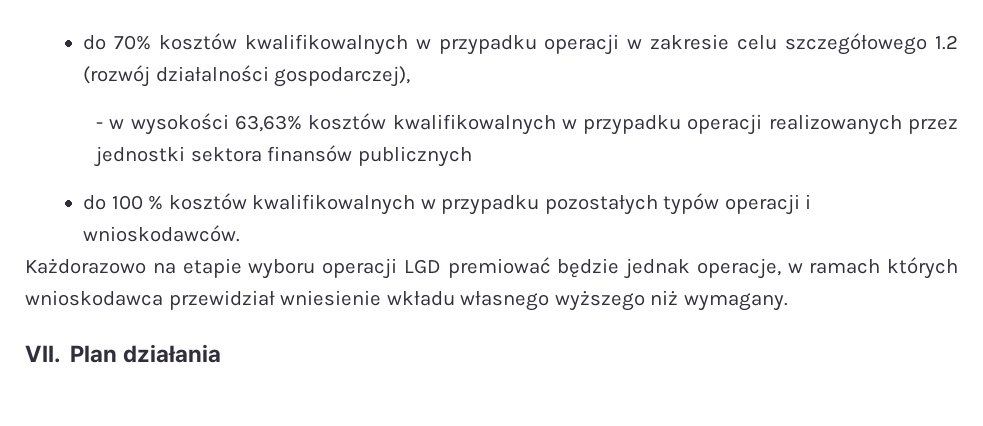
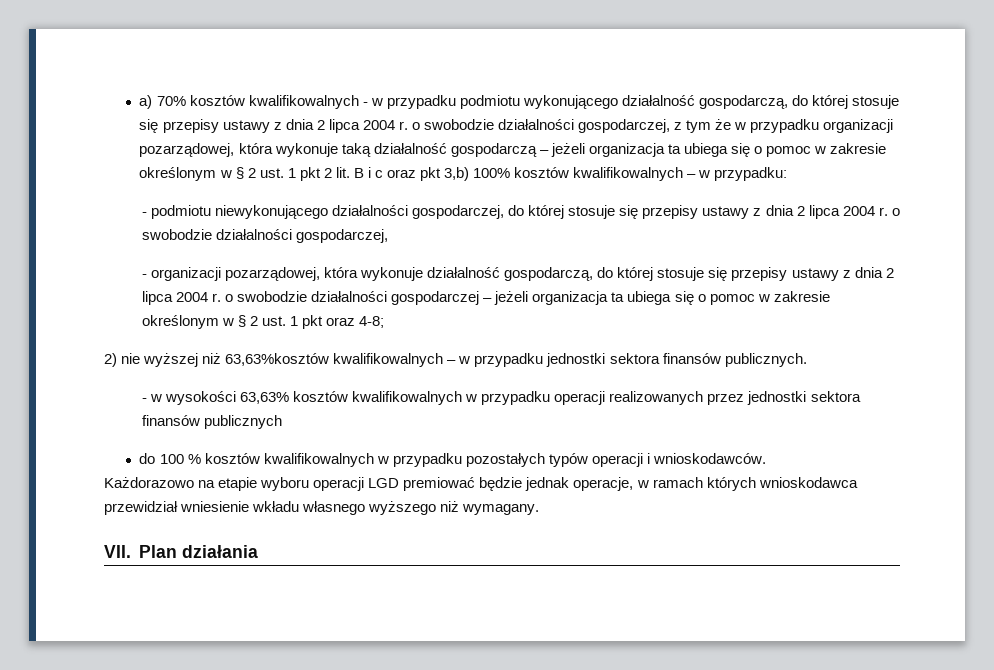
[83,35,107,50] do -> [139,95,153,109] a)
[415,33,959,55] [83,65,411,87] w przypadku operacji w zakresie celu szczegółowego 1.2 (rozwój działalności gospodarczej), -> [362,95,900,109] [139,119,894,133] [139,143,887,157] [139,167,788,181] [141,205,900,219] [141,229,389,243] [141,267,894,281] [141,291,830,305] [141,315,385,329] [104,353,807,367] - w przypadku podmiotu wykonującego działalność gospodarczą, do której stosuje się przepisy ustawy z dnia 2 lipca 2004 r. o swobodzie działalności gospodarczej, z tym że w przypadku organizacji pozarządowej, która wykonuje taką działalność gospodarczą – jeżeli organizacja ta ubiega się o pomoc w zakresie określonym w § 2 ust. 1 pkt 2 lit. B i c oraz pkt 3,b) 100% kosztów kwalifikowalnych – w przypadku: // - podmiotu niewykonującego działalności gospodarczej, do której stosuje się przepisy ustawy z dnia 2 lipca 2004 r. o swobodzie działalności gospodarczej, // - organizacji pozarządowej, która wykonuje działalność gospodarczą, do której stosuje się przepisy ustawy z dnia 2 lipca 2004 r. o swobodzie działalności gospodarczej – jeżeli organizacja ta ubiega się o pomoc w zakresie określonym w § 2 ust. 1 pkt oraz 4-8; // 2) nie wyższej niż 63,63%kosztów kwalifikowalnych – w przypadku jednostki sektora finansów publicznych.

